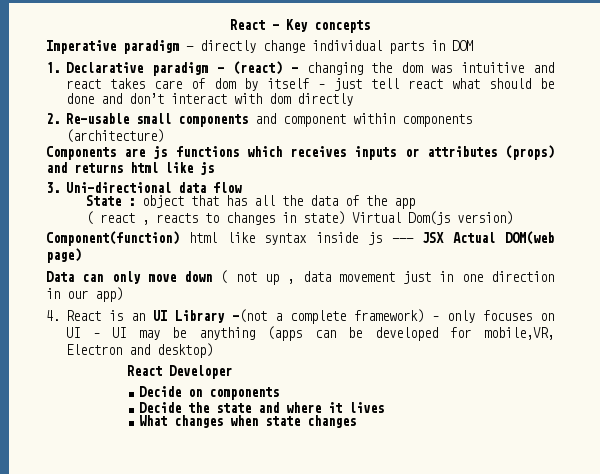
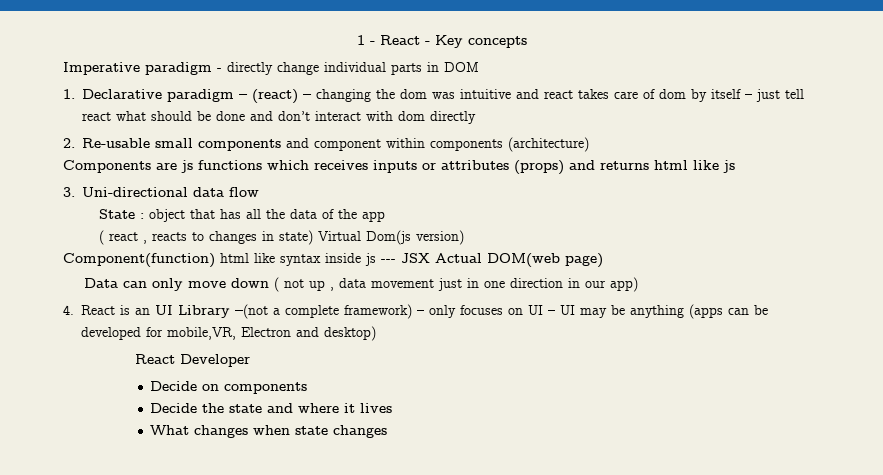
(230, 24) none -> [356,35,375,45] 1 -

